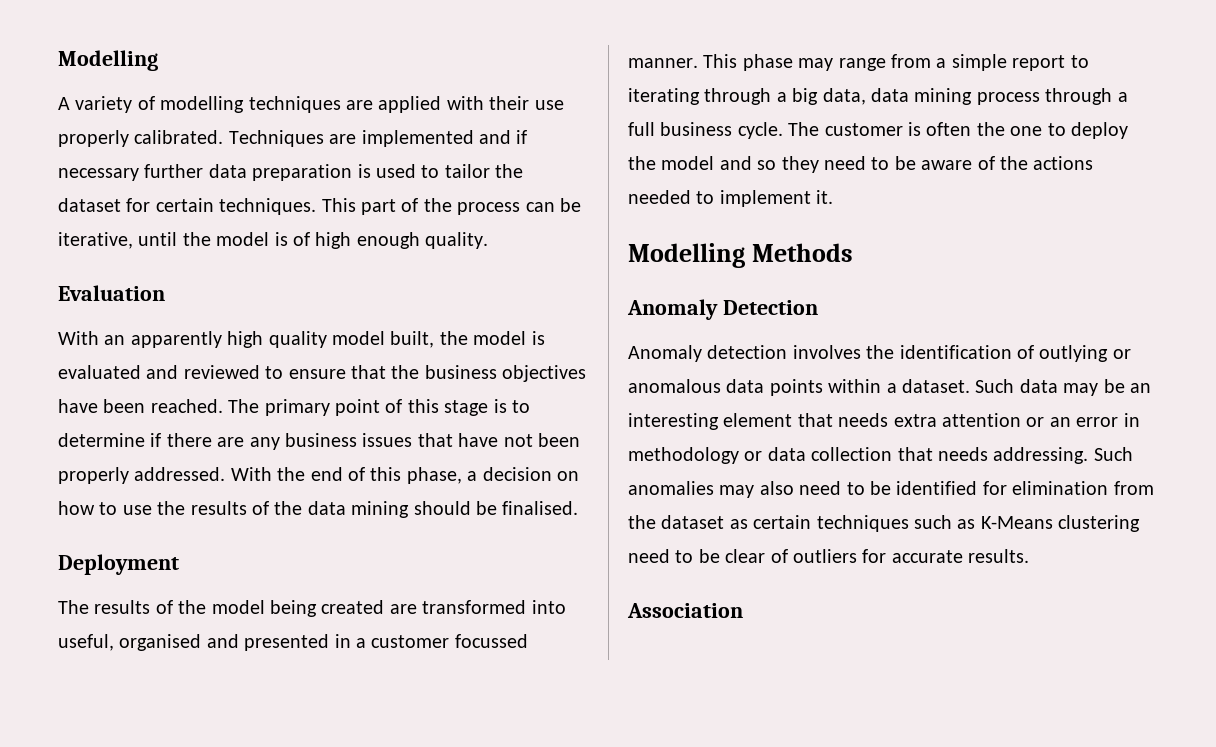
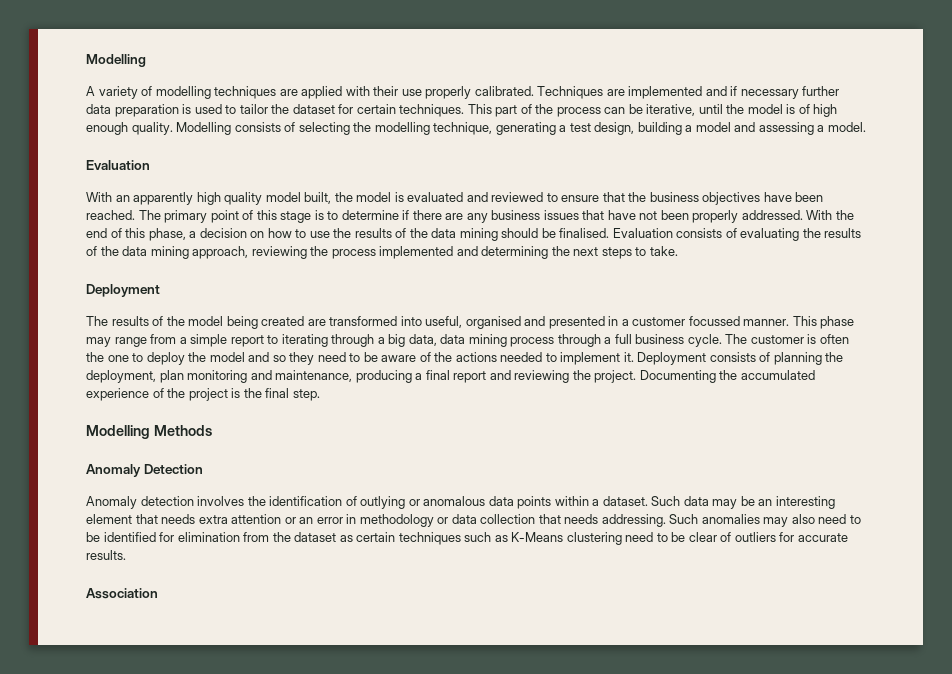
(489, 240) none -> [176,122,866,135] Modelling consists of selecting the modelling technique, generating a test design, building a model and assessing a model.
(579, 508) none -> [612,228,862,241] [86,246,678,259] Evaluation consists of evaluating the results of the data mining approach, reviewing the process implemented and determining the next steps to take.
(834, 197) none -> [637,352,844,365] [86,370,815,383] [86,388,320,401] Deployment consists of planning the deployment, plan monitoring and maintenance, producing a final report and reviewing the project. Documenting the accumulated experience of the project is the final step.

